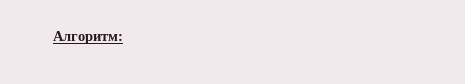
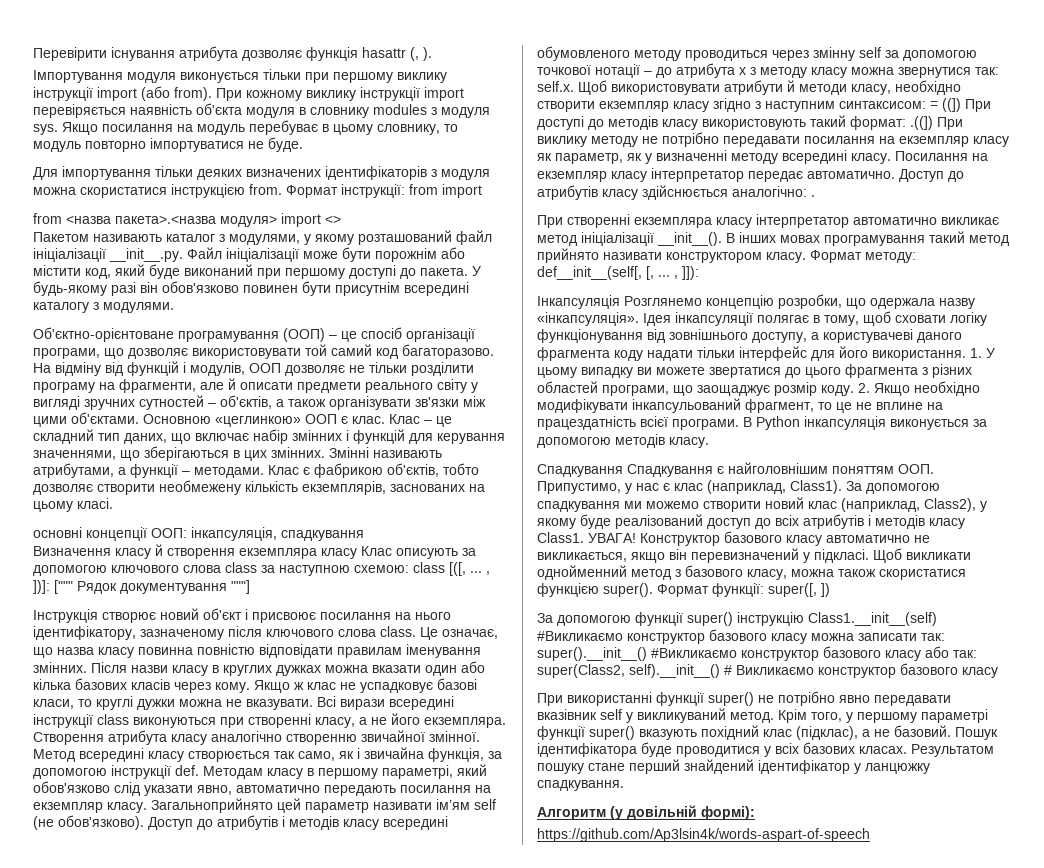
[53,31,123,44] Алгоритм: -> [33,46,432,61] [33,69,447,83] [33,86,464,101] [33,103,490,118] [33,120,458,135] [33,137,303,152] [33,166,490,180] [33,184,482,198] [33,213,341,227] [33,230,492,245] [33,247,465,262] [33,264,481,279] [33,281,469,296] [33,302,174,313] [33,327,475,342] [33,344,494,359] [33,361,474,376] [33,378,478,393] [33,395,486,410] [33,412,452,427] [33,429,505,444] [33,446,442,461] [33,463,479,478] [33,480,485,495] [33,498,113,512] [33,527,364,541] [33,544,476,559] [33,562,490,576] [33,580,250,594] [33,608,451,623] [33,626,498,640] [33,644,481,658] [33,661,485,676] [33,678,477,693] [33,696,454,710] [33,713,506,728] [33,730,480,745] [33,747,502,762] [33,764,487,779] [33,781,491,796] [33,798,496,813] [33,815,448,830] [537,46,977,61] [537,63,999,78] [537,80,961,95] [537,98,991,112] [537,115,963,130] [537,132,1009,147] [537,150,988,164] [537,168,964,182] [537,185,815,200] [537,214,999,228] [537,231,1009,246] [537,248,916,263] [537,266,699,280] [537,294,975,309] [537,311,987,326] [537,329,962,343] [537,346,995,361] [537,364,972,378] [537,381,980,396] [537,398,943,413] [537,416,987,430] [537,434,709,448] [537,462,934,477] [537,480,940,494] [537,497,987,512] [537,514,965,529] [537,531,930,546] [537,548,971,563] [537,565,966,580] [537,583,830,597] [537,612,937,626] [537,629,945,644] [537,646,977,661] [537,663,998,678] [537,691,951,706] [537,708,988,723] [537,725,998,740] [537,742,994,757] [537,759,930,774] [537,780,624,791] [537,805,755,820] [537,828,870,842] Перевірити існування атрибута дозволяє функція hasattr (, ). // Імпортування модуля виконується тільки при першому виклику інструкції import (або from). При кожному виклику інструкції import перевіряється наявність об'єкта модуля в словнику modules з модуля sys. Якщо посилання на модуль перебуває в цьому словнику, то модуль повторно імпортуватися не буде. // Для імпортування тільки деяких визначених ідентифікаторів з модуля можна скористатися інструкцією from. Формат інструкції: from import // from <назва пакета>.<назва модуля> import <> // Пакетом називають каталог з модулями, у якому розташований файл ініціалізації __init__.py. Файл ініціалізації може бути порожнім або містити код, який буде виконаний при першому доступі до пакета. У будь-якому разі він обов'язково повинен бути присутнім всередині каталогу з модулями. // Об'єктно-орієнтоване програмування (ООП) – це спосіб організації програми, що дозволяє використовувати той самий код багаторазово. На відміну від функцій і модулів, ООП дозволяє не тільки розділити програму на фрагменти, але й описати предмети реального світу у вигляді зручних сутностей – об'єктів, а також організувати зв'язки між цими об'єктами. Основною «цеглинкою» ООП є клас. Клас – це складний тип даних, що включає набір змінних і функцій для керування значеннями, що зберігаються в цих змінних. Змінні називають атрибутами, а функції – методами. Клас є фабрикою об'єктів, тобто дозволяє створити необмежену кількість екземплярів, заснованих на цьому класі. // основні концепції ООП: інкапсуляція, спадкування // Визначення класу й створення екземпляра класу Клас описують за допомогою ключового слова class за наступною схемою: class [([, ... , ])]: [""" Рядок документування """] // Інструкція створює новий об'єкт і присвоює посилання на нього ідентифікатору, зазначеному після ключового слова class. Це означає, що назва класу повинна повністю відповідати правилам іменування змінних. Після назви класу в круглих дужках можна вказати один або кілька базових класів через кому. Якщо ж клас не успадковує базові класи, то круглі дужки можна не вказувати. Всі вирази всередині інструкції class виконуються при створенні класу, а не його екземпляра. Створення атрибута класу аналогічно створенню звичайної змінної. Метод всередині класу створюється так само, як і звичайна функція, за допомогою інструкції def. Методам класу в першому параметрі, який обов'язково слід указати явно, автоматично передають посилання на екземпляр класу. Загальноприйнято цей параметр називати ім’ям self (не обов'язково). Доступ до атрибутів і методів класу всередині обумовленого методу проводиться через змінну self за допомогою точкової нотації – до атрибута х з методу класу можна звернутися так: self.х. Щоб використовувати атрибути й методи класу, необхідно створити екземпляр класу згідно з наступним синтаксисом: = ((]) При доступі до методів класу використовують такий формат: .((]) При виклику методу не потрібно передавати посилання на екземпляр класу як параметр, як у визначенні методу всередині класу. Посилання на екземпляр класу інтерпретатор передає автоматично. Доступ до атрибутів класу здійснюється аналогічно: . // При створенні екземпляра класу інтерпретатор автоматично викликає метод ініціалізації __init__(). В інших мовах програмування такий метод прийнято називати конструктором класу. Формат методу: def__init__(self[, [, ... , ]]): // Інкапсуляція Розглянемо концепцію розробки, що одержала назву «інкапсуляція». Ідея інкапсуляції полягає в тому, щоб сховати логіку функціонування від зовнішнього доступу, а користувачеві даного фрагмента коду надати тільки інтерфейс для його використання. 1. У цьому випадку ви можете звертатися до цього фрагмента з різних областей програми, що заощаджує розмір коду. 2. Якщо необхідно модифікувати інкапсульований фрагмент, то це не вплине на працездатність всієї програми. В Python інкапсуляція виконується за допомогою методів класу. // Спадкування Спадкування є найголовнішим поняттям ООП. Припустимо, у нас є клас (наприклад, Class1). За допомогою спадкування ми можемо створити новий клас (наприклад, Class2), у якому буде реалізований доступ до всіх атрибутів і методів класу Class1. УВАГА! Конструктор базового класу автоматично не викликається, якщо він перевизначений у підкласі. Щоб викликати однойменний метод з базового класу, можна також скористатися функцією super(). Формат функції: super([, ]) // За допомогою функції super() інструкцію Class1.__init__(self) #Викликаємо конструктор базового класу можна записати так: super().__init__() #Викликаємо конструктор базового класу або так: super(Class2, self).__init__() # Викликаємо конструктор базового класу // При використанні функції super() не потрібно явно передавати вказівник self у викликуваний метод. Крім того, у першому параметрі функції super() вказують похідний клас (підклас), а не базовий. Пошук ідентифікатора буде проводитися у всіх базових класах. Результатом пошуку стане перший знайдений ідентифікатор у ланцюжку спадкування. // Алгоритм (у довільній формі): // https://github.com/Ap3lsin4k/words-aspart-of-speech

